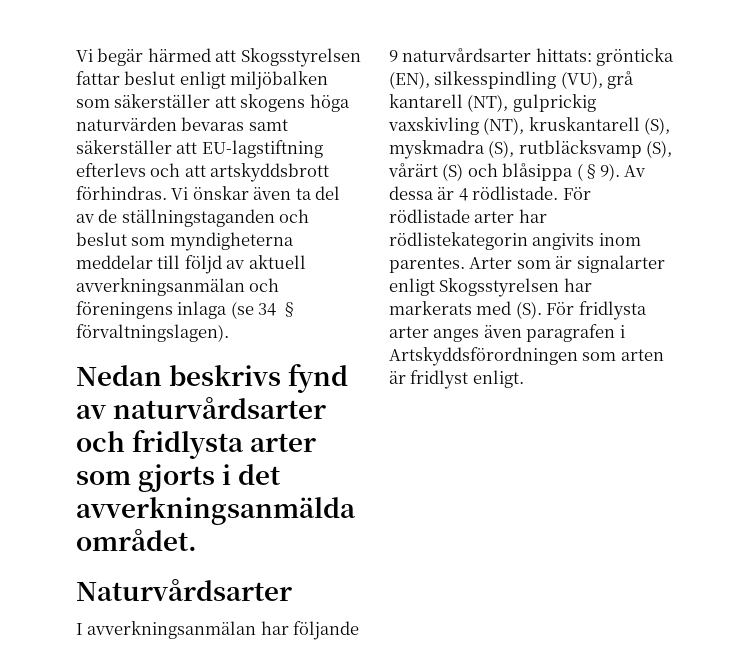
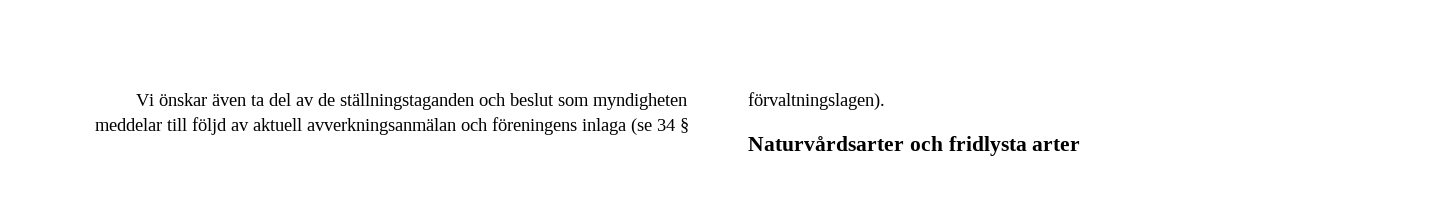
[76,48,361,67] [76,71,329,90] [76,94,350,112] [76,117,288,131] [76,140,323,158] [76,163,330,182] [76,186,189,200] Vi begär härmed att Skogsstyrelsen fattar beslut enligt miljöbalken som säkerställer att skogens höga naturvärden bevaras samt säkerställer att EU-lagstiftning efterlevs och att artskyddsbrott förhindras. Vi -> [135,94,154,106] Vi
[169,232,294,251] myndigheterna -> [592,93,687,110] myndigheten
[76,364,349,393] [76,397,327,419] [76,430,317,459] [76,464,282,492] [76,497,356,525] [76,529,197,551] [76,579,292,601] [76,621,360,640] [389,48,675,66] [389,71,635,89] [389,94,596,112] [388,117,671,135] [389,140,673,159] [388,163,646,181] [389,186,591,201] [389,209,547,223] [389,232,641,250] [389,255,665,273] [389,278,592,297] [389,301,647,320] [389,324,625,342] [389,347,664,366] [389,370,524,389] Nedan beskrivs fynd av naturvårdsarter och fridlysta arter som gjorts i det avverkningsanmälda området. // Naturvårdsarter // I avverkningsanmälan har följande 9 naturvårdsarter hittats: grönticka (EN), silkesspindling (VU), grå kantarell (NT), gulprickig vaxskivling (NT), kruskantarell (S), myskmadra (S), rutbläcksvamp (S), vårärt (S) och blåsippa (§9). Av dessa är 4 rödlistade. För rödlistade arter har rödlistekategorin angivits inom parentes. Arter som är signalarter enligt Skogsstyrelsen har markerats med (S). För fridlysta arter anges även paragrafen i Artskyddsförordningen som arten är fridlyst enligt. -> [748,136,1081,156] Naturvårdsarter och fridlysta arter

